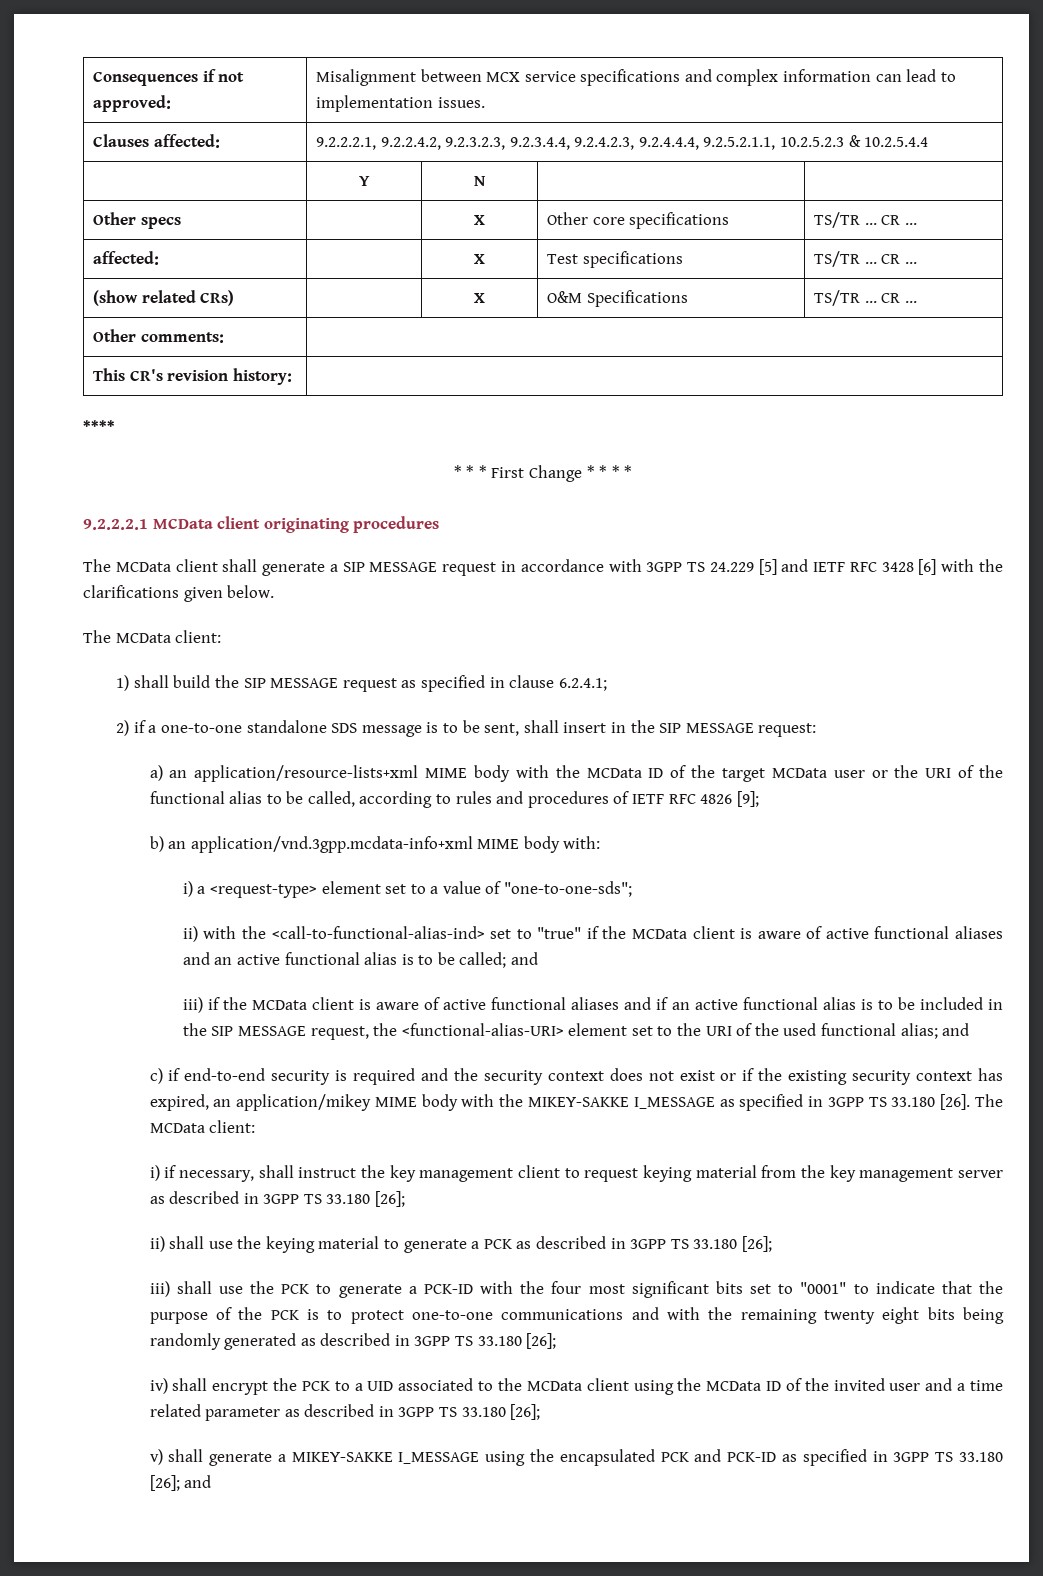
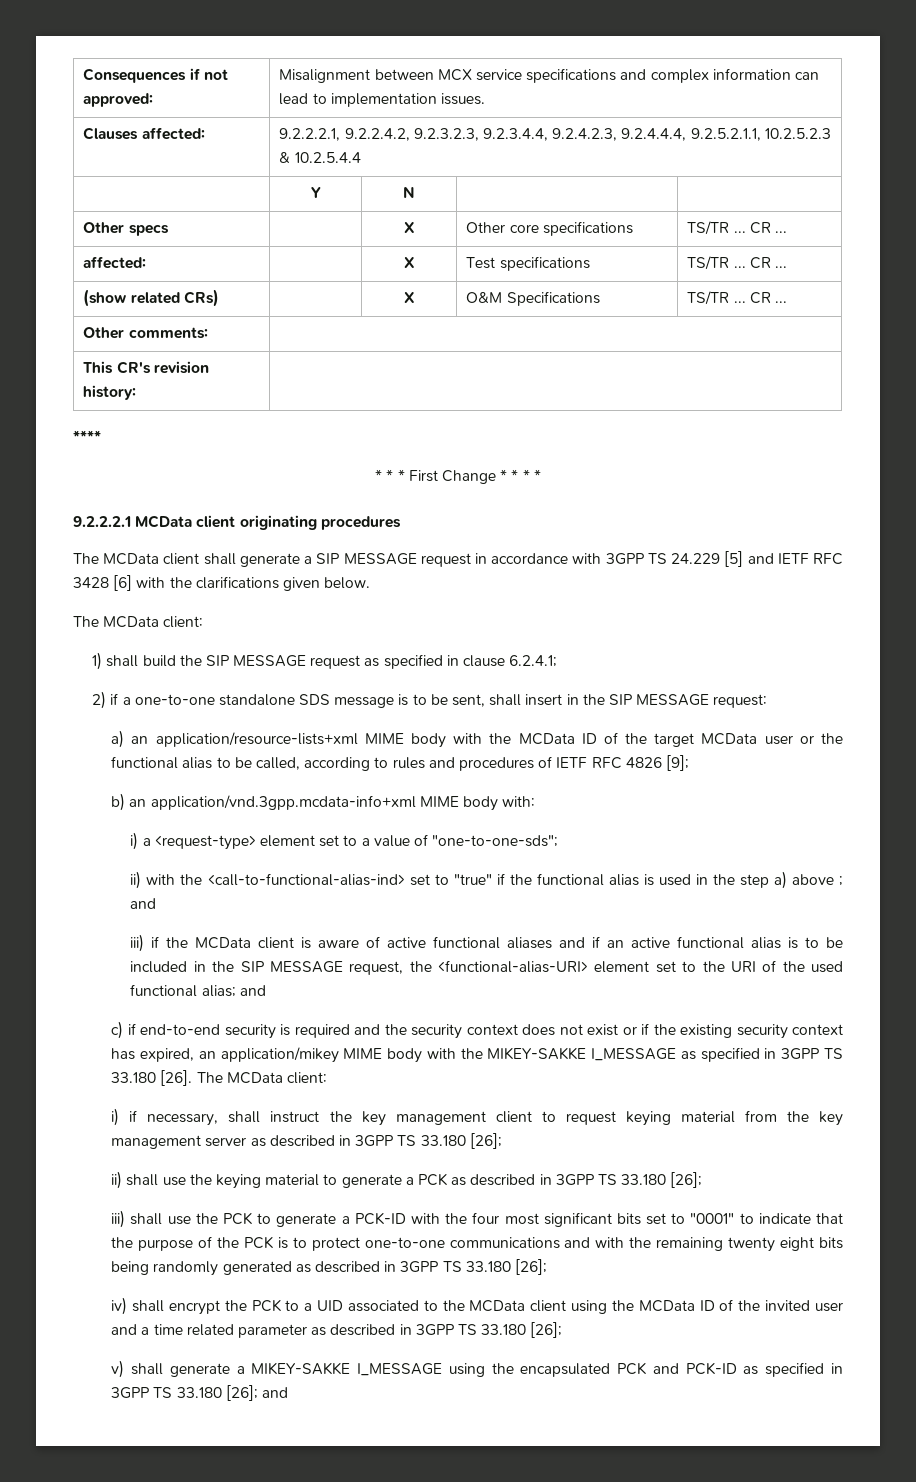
[925,765,1003,778] URI of the -> (843, 738) none
[631,926,1003,939] [182,952,507,968] MCData client is aware of active functional aliases and an active functional alias is to be called; -> [536,871,844,889] functional alias is used in the step a) above ;

